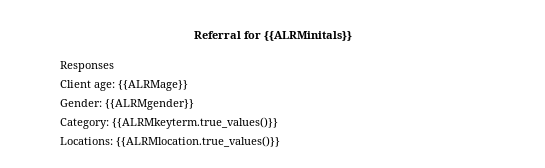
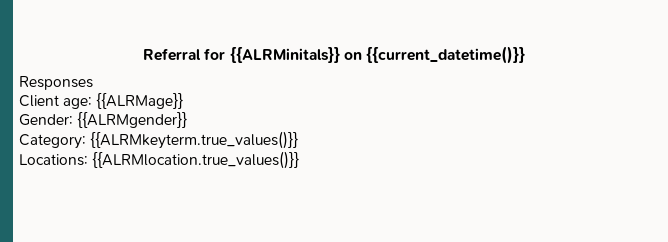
(352, 36) none -> [343,46,525,64] on {{current_datetime()}}

